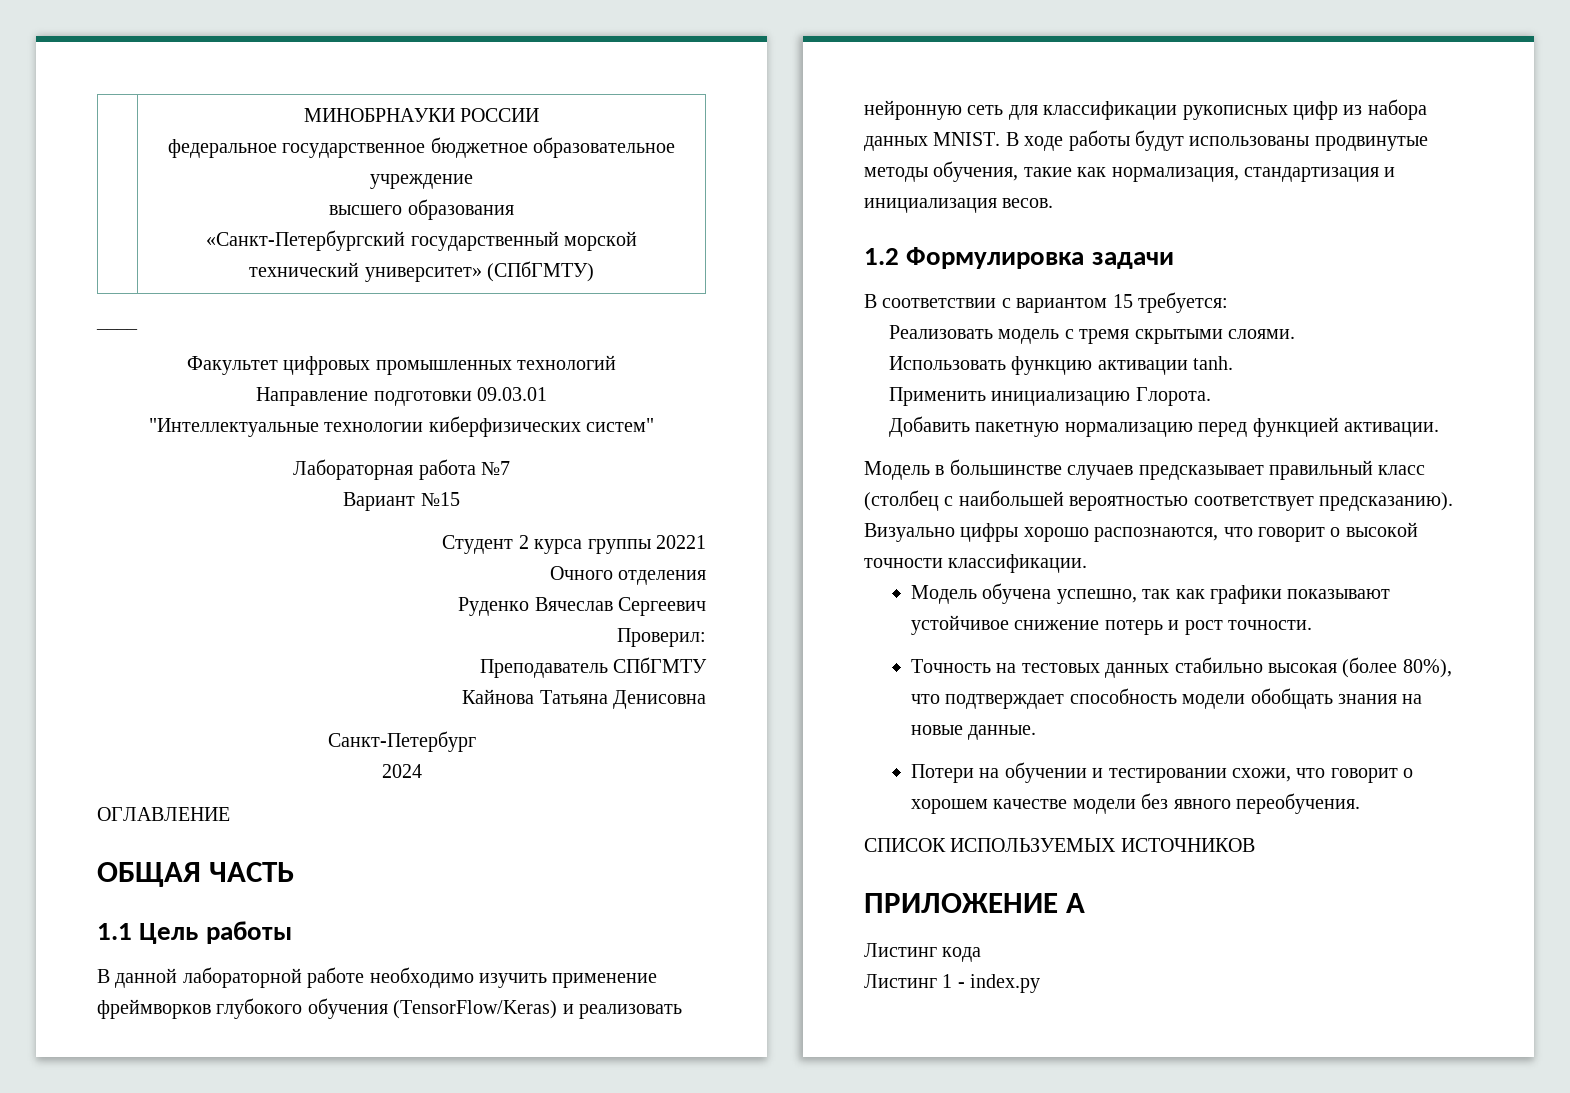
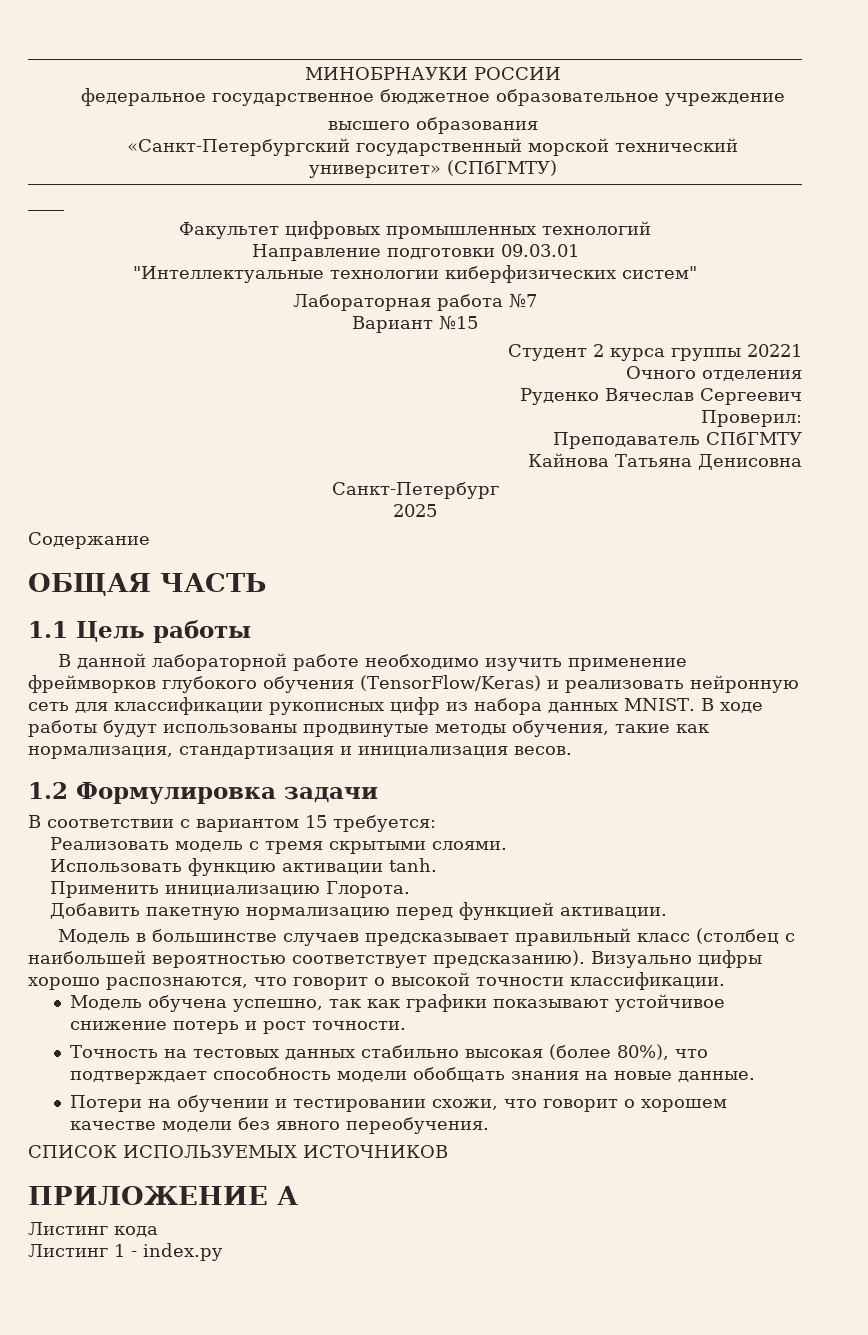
[381,764,422,778] [97,807,230,821] 2024 // ОГЛАВЛЕНИЕ -> [393,504,437,517] [28,532,150,549] 2025 // Содержание

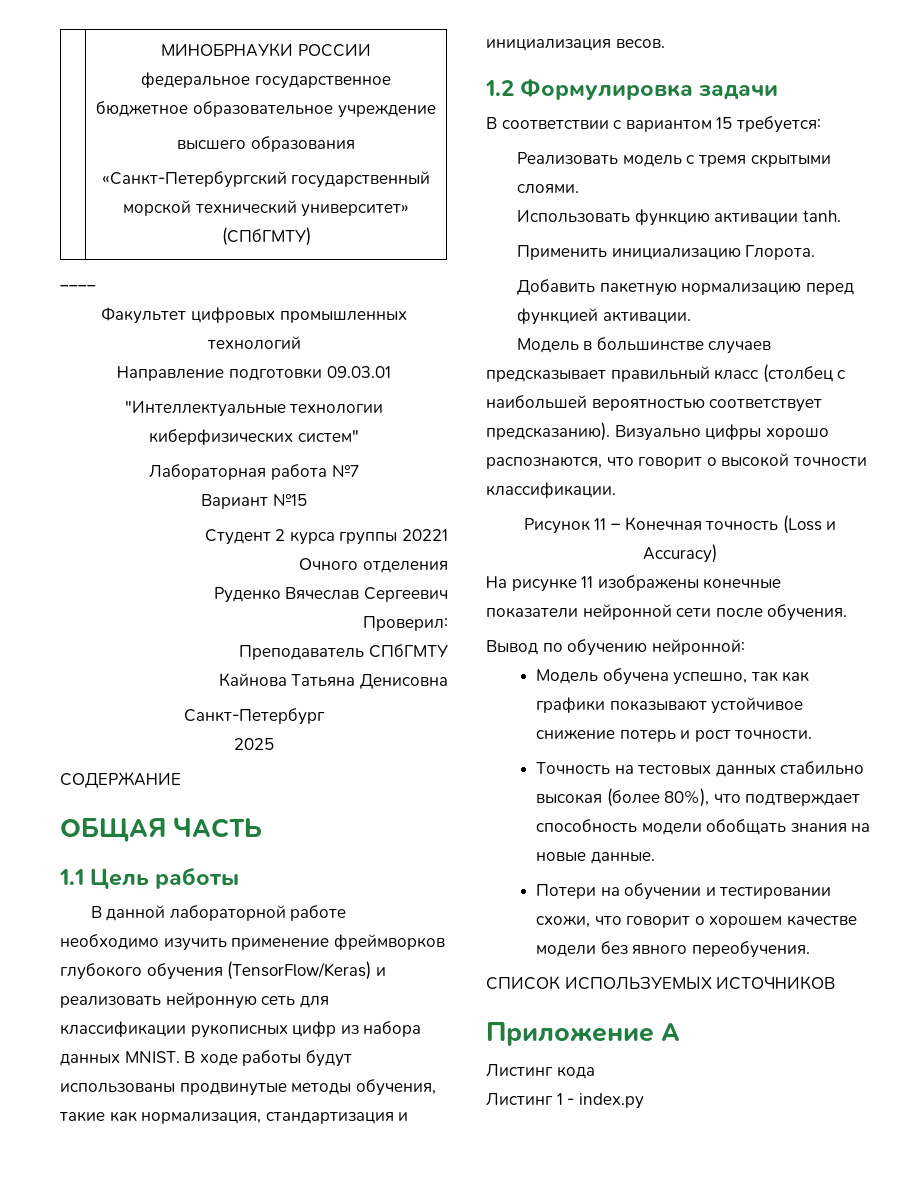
[28,532,150,549] Содержание -> [60,772,181,788] СОДЕРЖАНИЕ
(725, 981) none -> [523,515,837,534] [643,544,717,563] [486,575,782,592] [486,604,848,621] [486,639,745,656] // Рисунок 11 – Конечная точность (Loss и Accuracy) // На рисунке 11 изображены конечные показатели нейронной сети после обучения. // Вывод по обучению нейронной:
[28,1186,268,1205] ПРИЛОЖЕНИЕ -> [486,1022,654,1046] Приложение

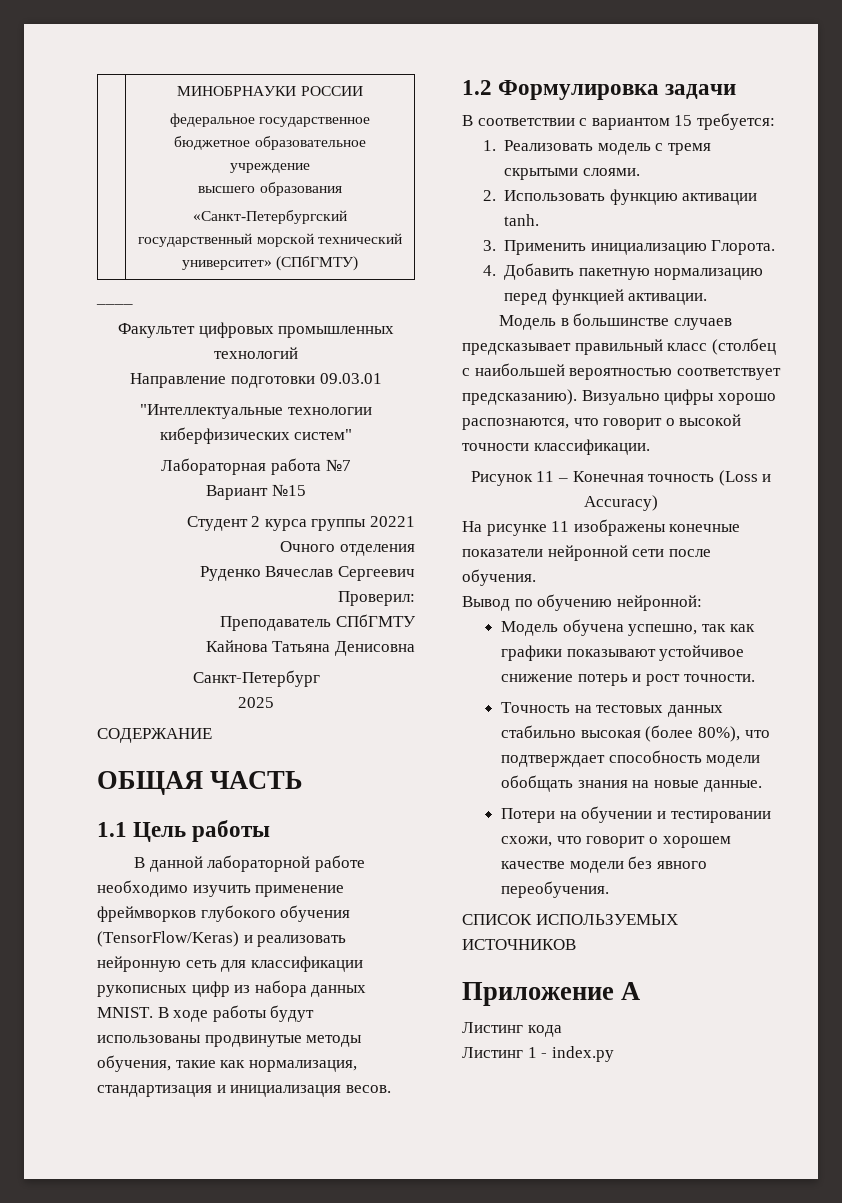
(821, 124) none -> [482,140,496,151] 1.
(580, 189) none -> [482,190,496,201] 2.
(842, 216) none -> [482,240,496,251] 3.
(816, 252) none -> [482,265,496,276] 4.

